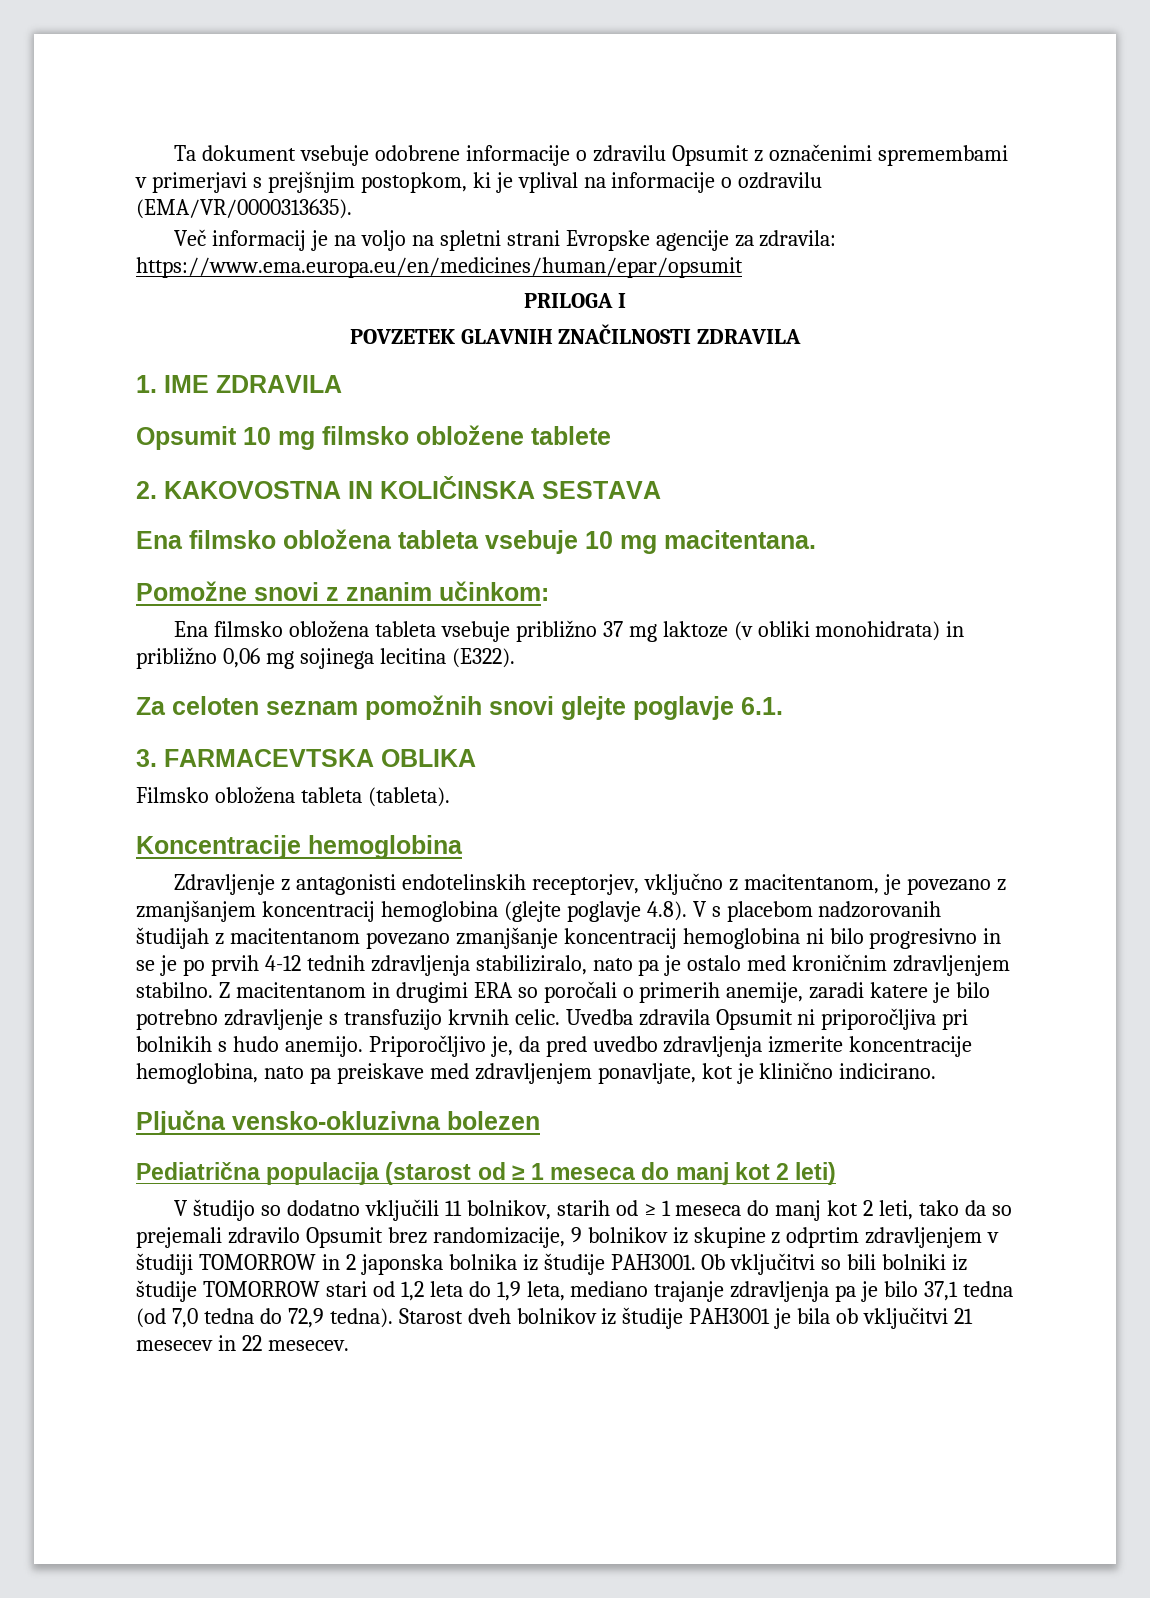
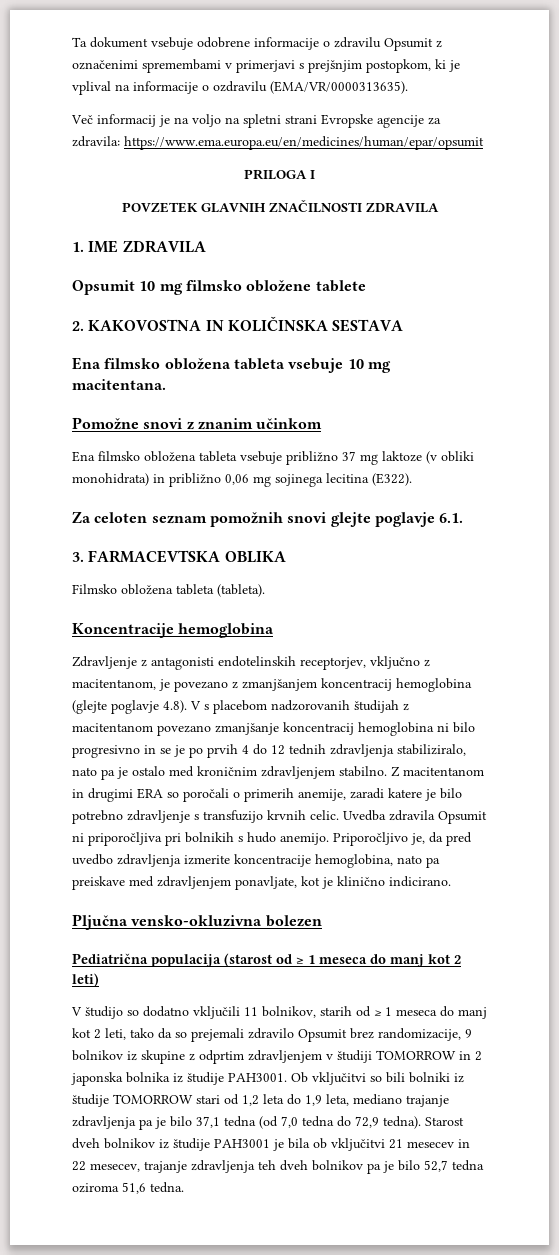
[439,581,549,601] učinkom: -> [256,418,323,429] učinkom
[264,955,301,971] 4-12 -> [242,744,285,755] 4 do 12
[267,1340,349,1351] mesecev. -> [90,1160,484,1174] [72,1182,184,1194] mesecev, trajanje zdravljenja teh dveh bolnikov pa je bilo 52,7 tedna oziroma 51,6 tedna.

